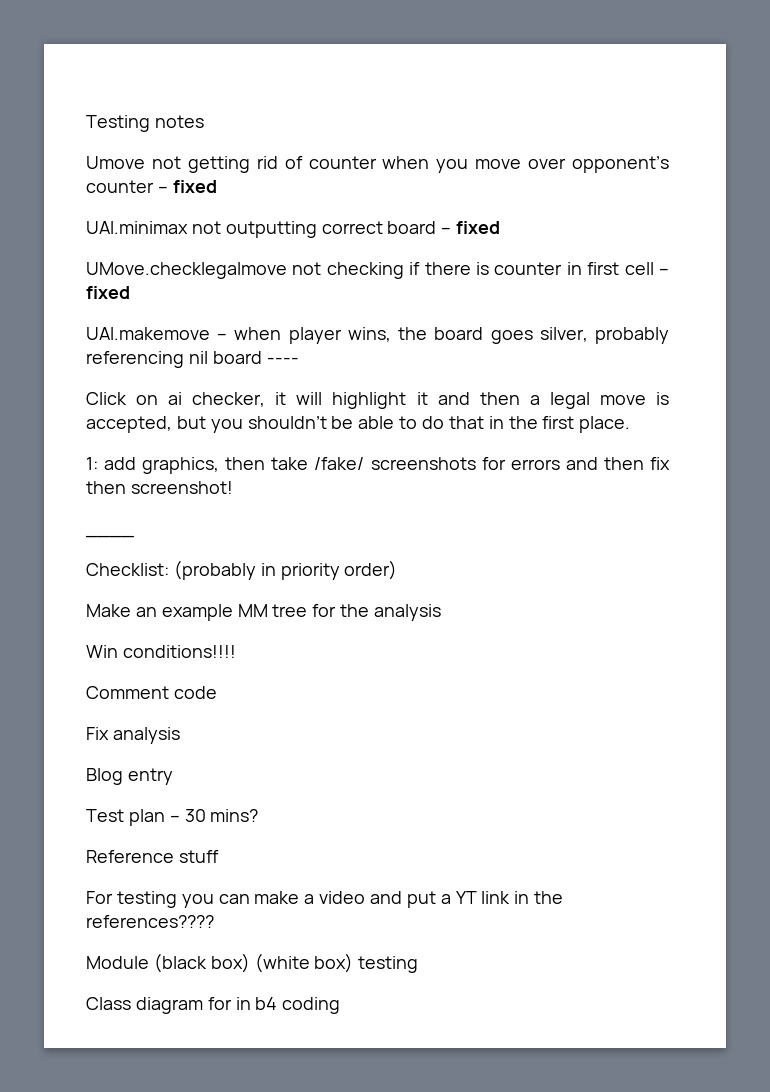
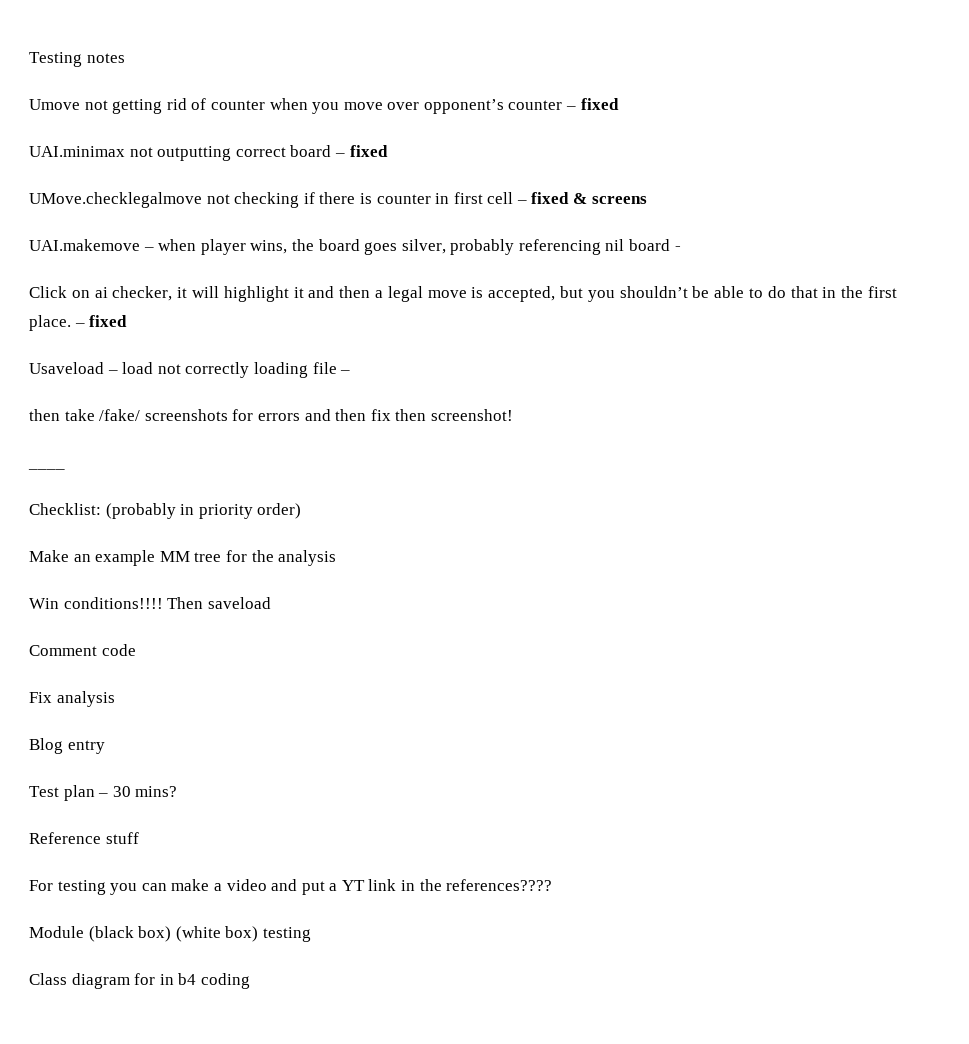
(130, 292) none -> [573,193,647,204] & screens
[266,357,299,364] ---- -> [674,246,681,251] -
[86,457,220,474] // 1: add graphics, -> [74,315,128,327] [29,362,351,378] – fixed // Usaveload – load not correctly loading file – //
(236, 651) none -> [167,597,271,609] Then saveload

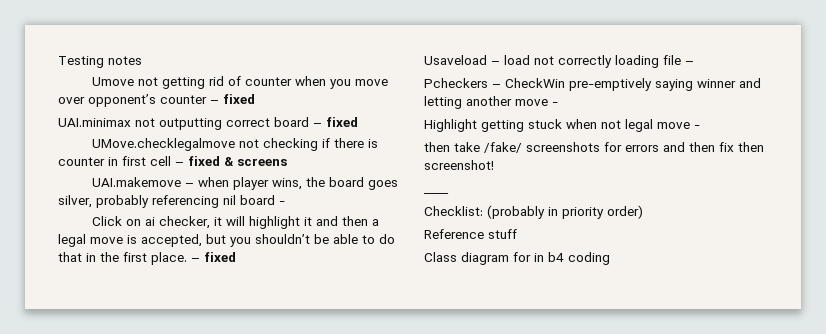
(351, 372) none -> [424,78,761,91] [424,96,558,109] [424,119,700,132] // Pcheckers – CheckWin pre-emptively saying winner and letting another move - // Highlight getting stuck when not legal move -
[29,550,337,566] [29,597,271,609] [29,644,136,656] [29,691,115,707] [29,738,105,754] [29,785,178,801] [29,832,139,844] [29,879,553,895] [29,926,311,942] Make an example MM tree for the analysis // Win conditions!!!! Then saveload // Comment code // Fix analysis // Blog entry // Test plan – 30 mins? // Reference stuff // For testing you can make a video and put a YT link in the references???? // Module (black box) (white box) testing -> [424,229,517,239] Reference stuff

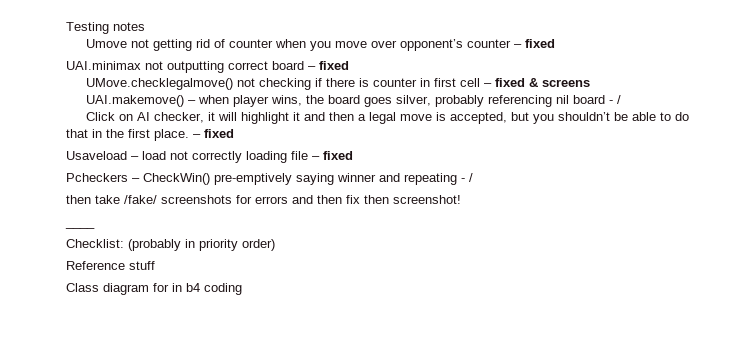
[91,138,235,151] UMove.checklegalmove -> [85,78,233,90] UMove.checklegalmove()
[91,177,181,187] UAI.makemove -> [85,95,184,107] UAI.makemove()
(285, 203) none -> [616,95,621,104] /
[144,217,155,226] ai -> [136,112,150,121] AI
(694, 63) none -> [323,151,353,160] fixed
[505,78,565,88] CheckWin -> [143,173,210,185] CheckWin()
[424,96,558,109] [424,119,700,132] letting another move - // Highlight getting stuck when not legal move - -> [404,173,473,185] repeating - /

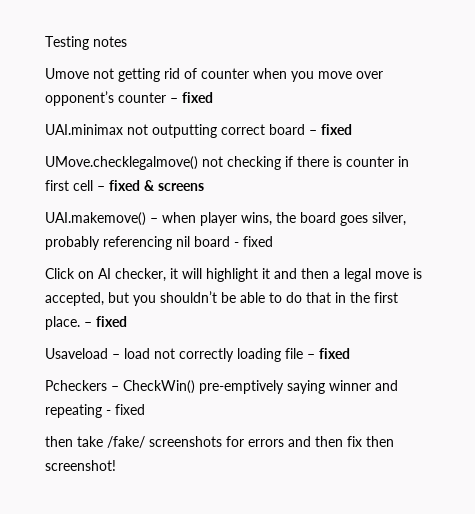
[616,95,621,104] / -> [243,236,273,247] fixed
[469,173,473,182] / -> [115,404,145,415] fixed
[65,226,95,229] [66,239,275,251] [66,261,155,270] [66,283,242,295] // ____ // Checklist: (probably in priority order) // Reference stuff // Class diagram for in b4 coding -> (116, 465) none

